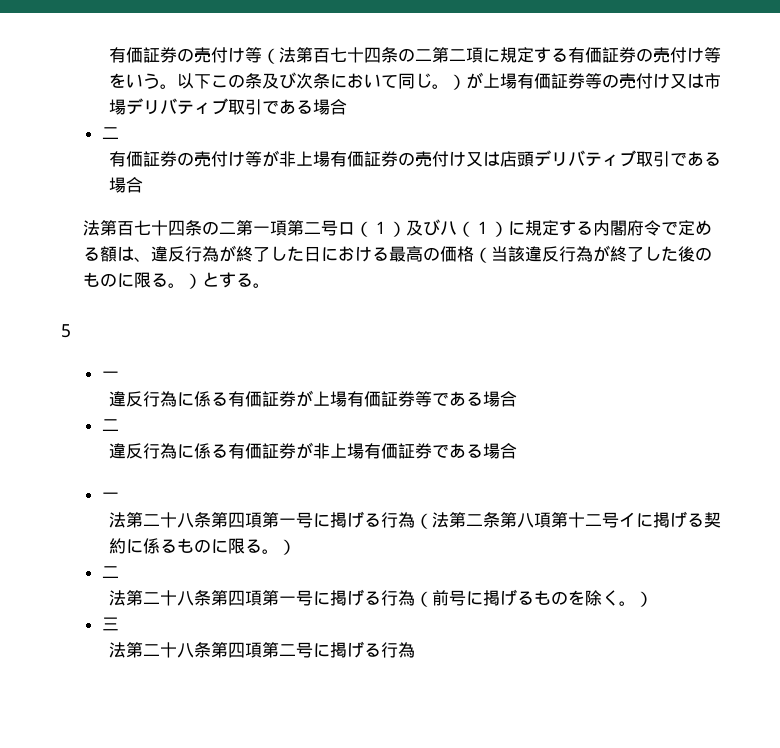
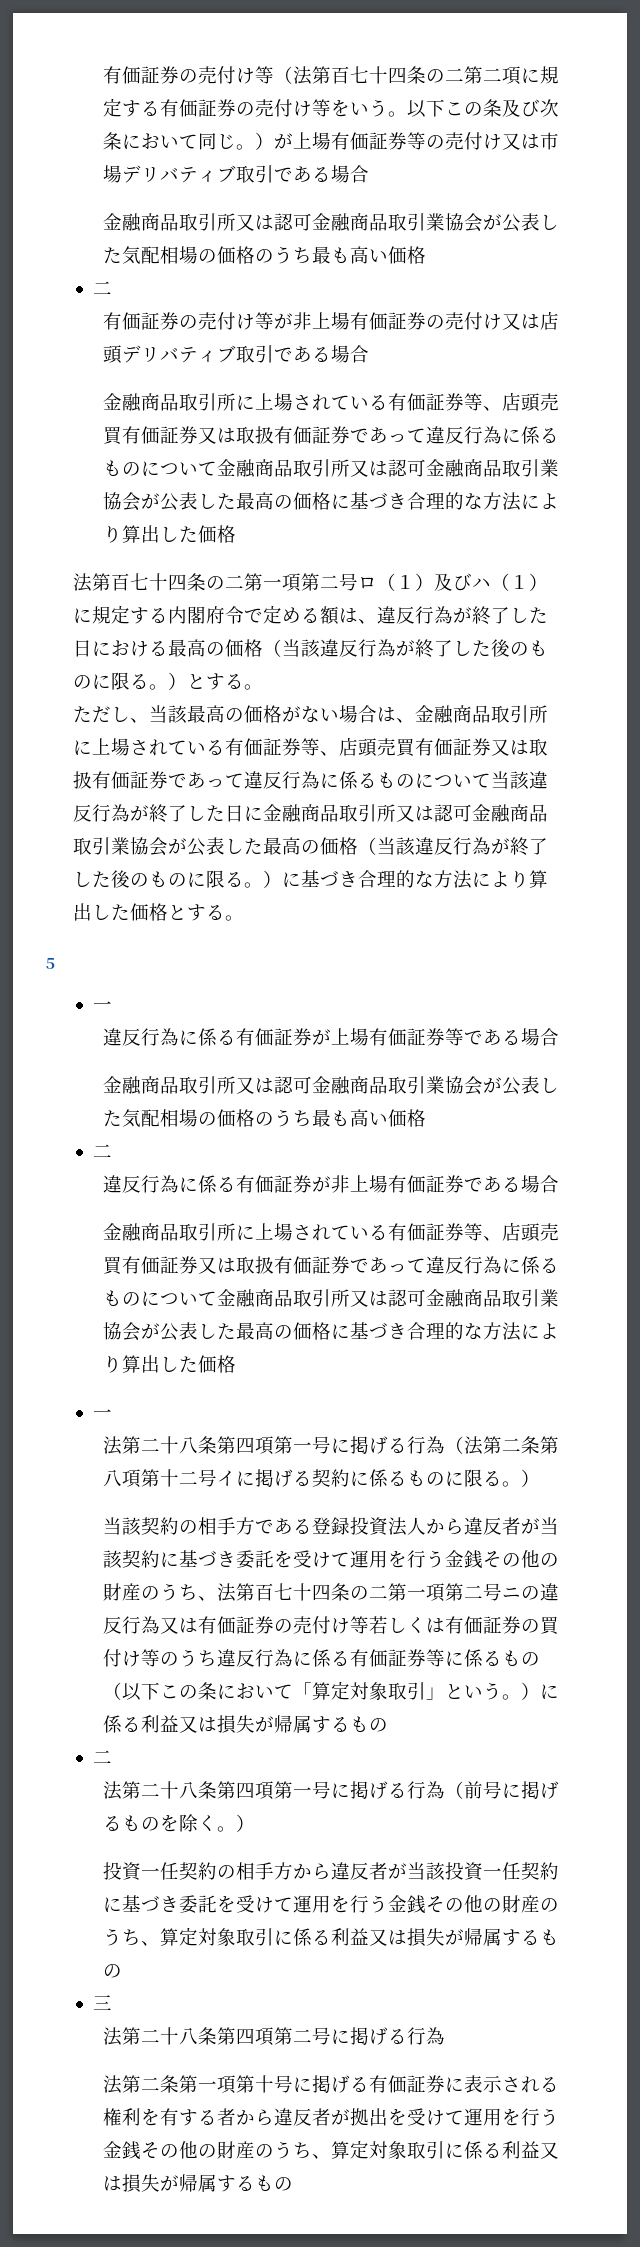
(348, 107) none -> [102,213,559,232] [102,246,426,264] // 金融商品取引所又は認可金融商品取引業協会が公表した気配相場の価格のうち最も高い価格
(144, 185) none -> [102,392,559,412] [102,426,559,445] [102,459,559,478] [102,492,559,511] [102,525,236,543] // 金融商品取引所に上場されている有価証券等、店頭売買有価証券又は取扱有価証券であって違反行為に係るものについて金融商品取引所又は認可金融商品取引業協会が公表した最高の価格に基づき合理的な方法により算出した価格
(271, 285) none -> [72,705,548,724] [72,737,548,757] [72,771,548,790] [72,804,548,823] [72,837,548,856] [72,870,548,889] [72,903,244,921] // ただし、当該最高の価格がない場合は、金融商品取引所に上場されている有価証券等、店頭売買有価証券又は取扱有価証券であって違反行為に係るものについて当該違反行為が終了した日に金融商品取引所又は認可金融商品取引業協会が公表した最高の価格（当該違反行為が終了した後のものに限る。）に基づき合理的な方法により算出した価格とする。
(518, 399) none -> [102,1076,559,1095] [102,1109,426,1127] // 金融商品取引所又は認可金融商品取引業協会が公表した気配相場の価格のうち最も高い価格
(518, 451) none -> [102,1222,559,1242] [102,1256,559,1275] [102,1289,559,1308] [102,1322,559,1341] [102,1355,236,1373] // 金融商品取引所に上場されている有価証券等、店頭売買有価証券又は取扱有価証券であって違反行為に係るものについて金融商品取引所又は認可金融商品取引業協会が公表した最高の価格に基づき合理的な方法により算出した価格
(297, 547) none -> [102,1517,559,1536] [102,1550,559,1569] [102,1583,559,1602] [102,1616,560,1635] [102,1649,540,1667] [102,1681,559,1701] [102,1715,388,1734] // 当該契約の相手方である登録投資法人から違反者が当該契約に基づき委託を受けて運用を行う金銭その他の財産のうち、法第百七十四条の二第一項第二号ニの違反行為又は有価証券の売付け等若しくは有価証券の買付け等のうち違反行為に係る有価証券等に係るもの（以下この条において「算定対象取引」という。）に係る利益又は損失が帰属するもの
(654, 599) none -> [102,1862,559,1881] [102,1895,559,1914] [102,1927,559,1947] [102,1964,122,1978] // 投資一任契約の相手方から違反者が当該投資一任契約に基づき委託を受けて運用を行う金銭その他の財産のうち、算定対象取引に係る利益又は損失が帰属するもの
(416, 650) none -> [102,2075,559,2094] [102,2108,559,2126] [102,2140,559,2160] [102,2174,293,2193] // 法第二条第一項第十号に掲げる有価証券に表示される権利を有する者から違反者が拠出を受けて運用を行う金銭その他の財産のうち、算定対象取引に係る利益又は損失が帰属するもの

